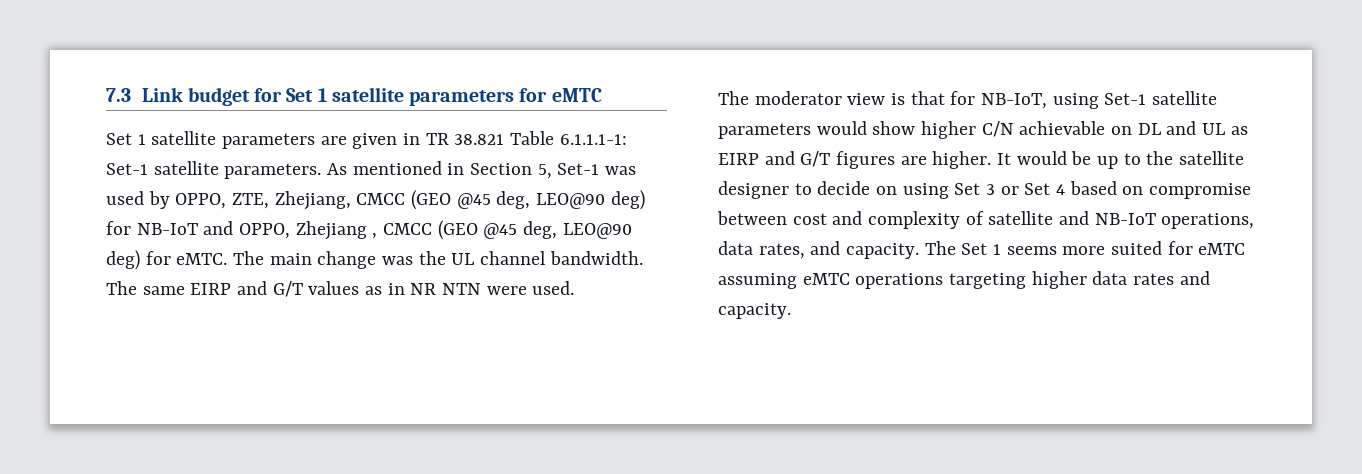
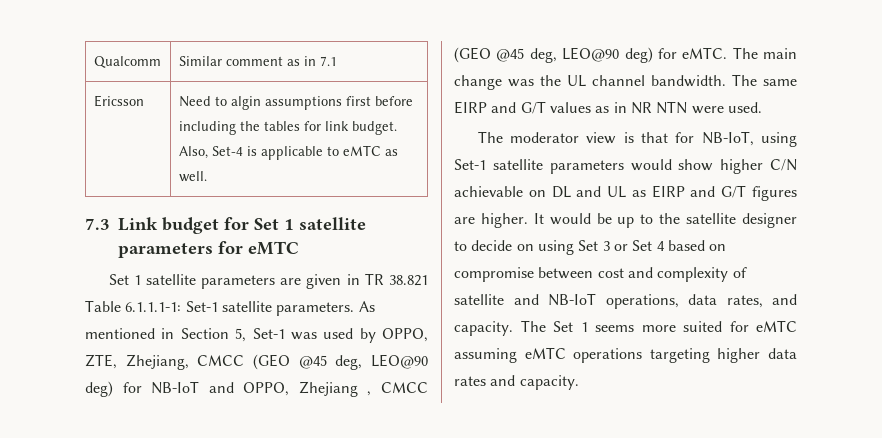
(106, 95) none -> [93,56,161,68] [178,56,337,66] [93,95,144,107] [178,96,413,110] [178,121,397,135] [178,145,398,160] [178,171,207,182] Qualcomm | Similar comment as in 7.1 // Ericsson | Need to algin assumptions first before including the tables for link budget. Also, Set-4 is applicable to eMTC as well. //

